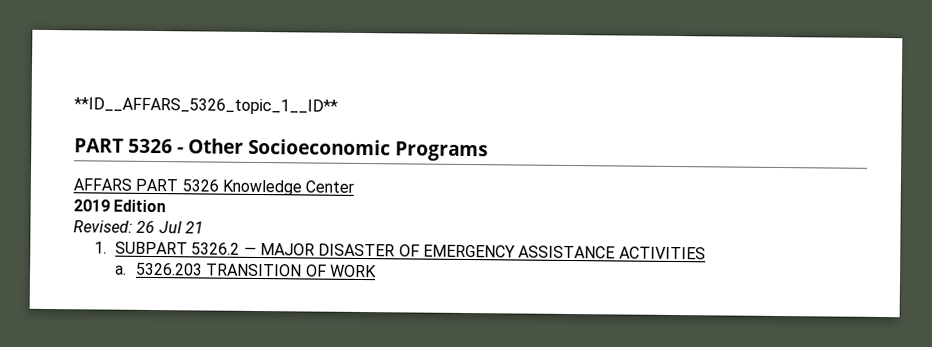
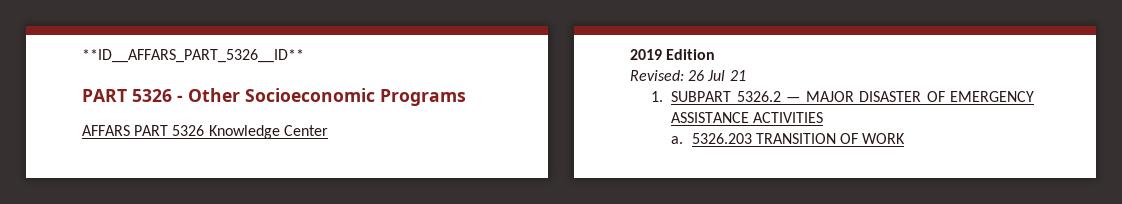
[74,97,338,115] **ID__AFFARS_5326_topic_1__ID** -> [82,49,304,63] **ID__AFFARS_PART_5326__ID**

